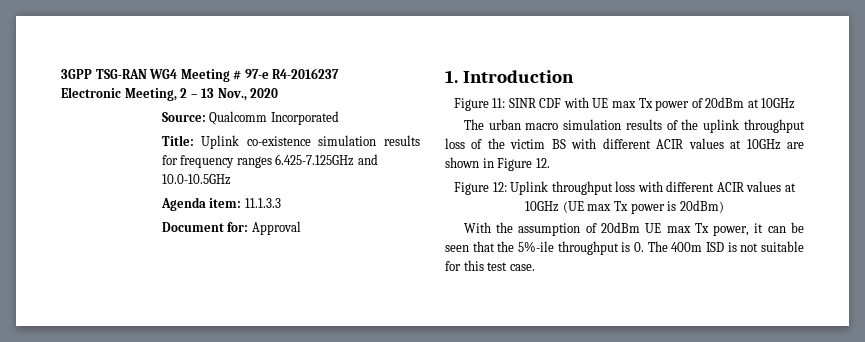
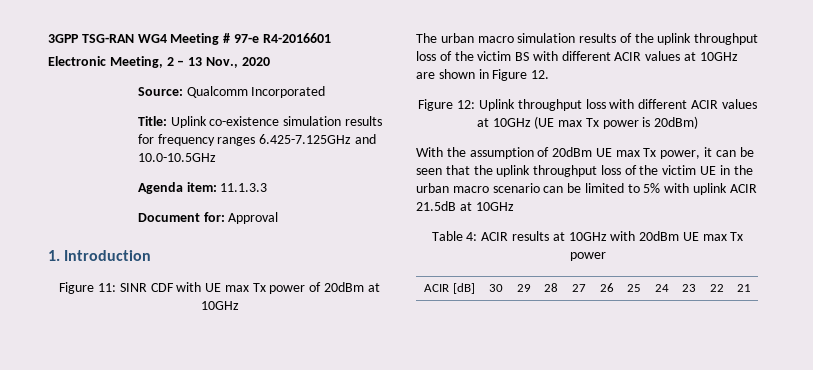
[272,68,340,79] R4-2016237 -> [262,33,331,43] R4-2016601
[518,241,804,255] [445,260,535,271] 5%-ile throughput is 0. The 400m ISD is not suitable for this test case. -> [496,165,753,177] [416,183,757,195] [416,201,514,211] [431,231,744,241] [569,252,606,261] [424,283,475,294] [489,284,503,292] [516,284,531,292] [544,283,558,292] [571,284,586,292] [599,283,614,292] [627,284,641,292] [654,284,669,292] [682,284,696,292] [709,284,724,292] [737,284,751,292] uplink throughput loss of the victim UE in the urban macro scenario can be limited to 5% with uplink ACIR 21.5dB at 10GHz // Table 4: ACIR results at 10GHz with 20dBm UE max Tx power // ACIR [dB] | 30 | 29 | 28 | 27 | 26 | 25 | 24 | 23 | 22 | 21

